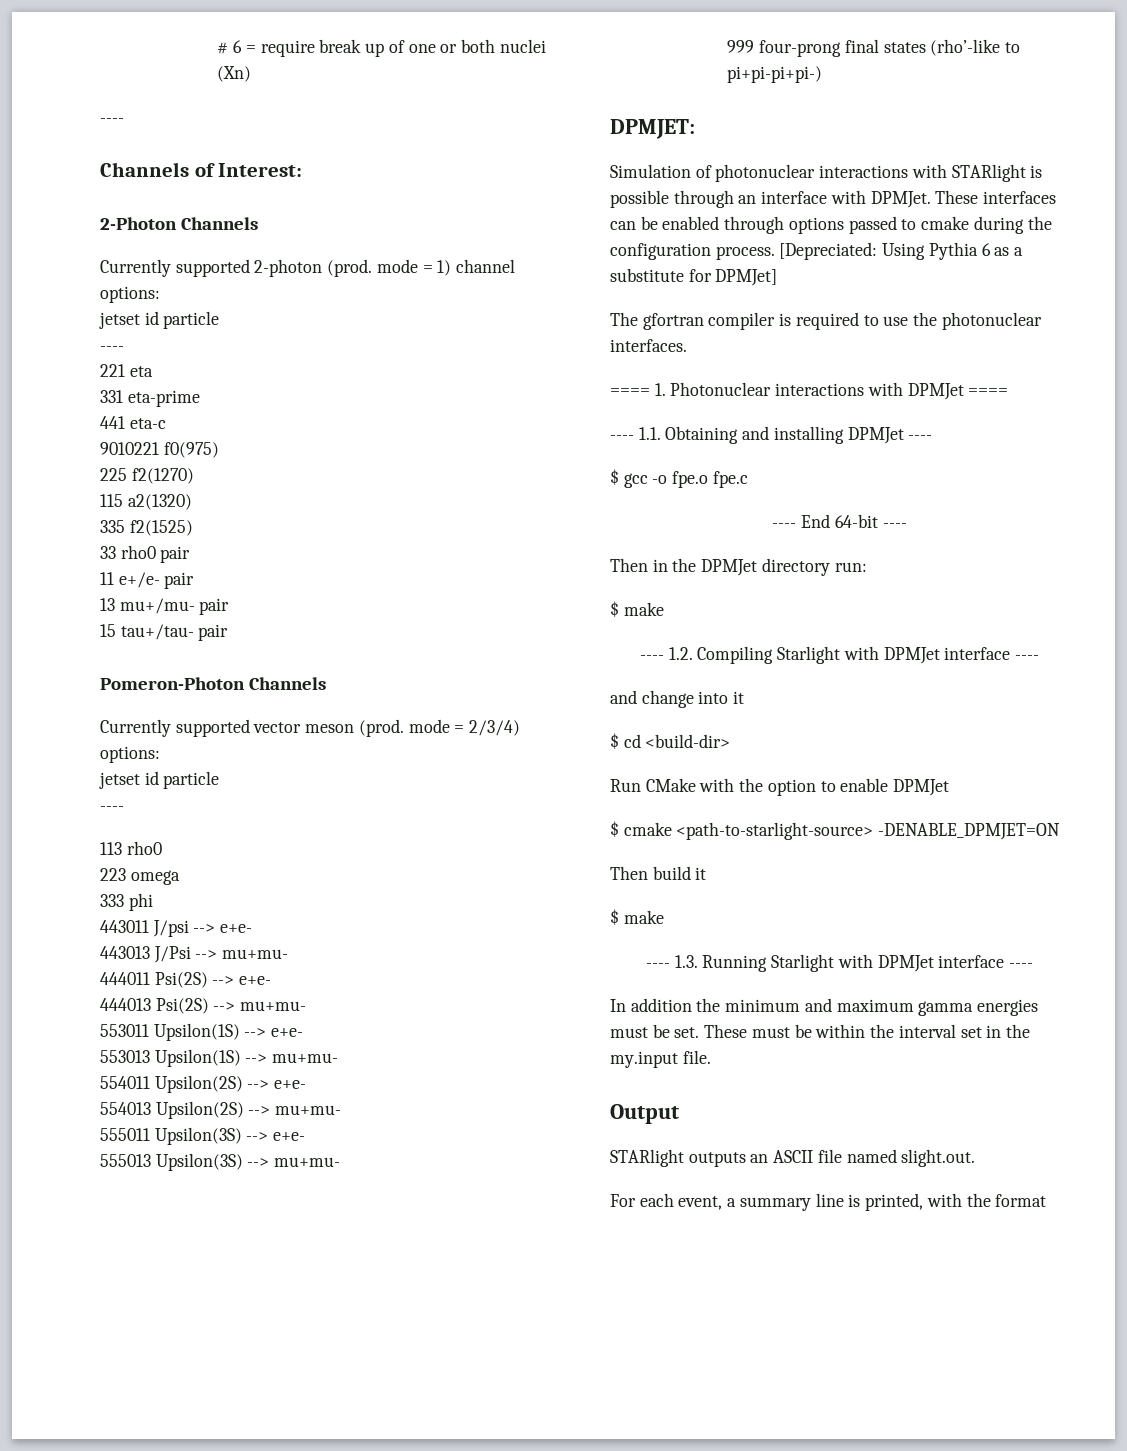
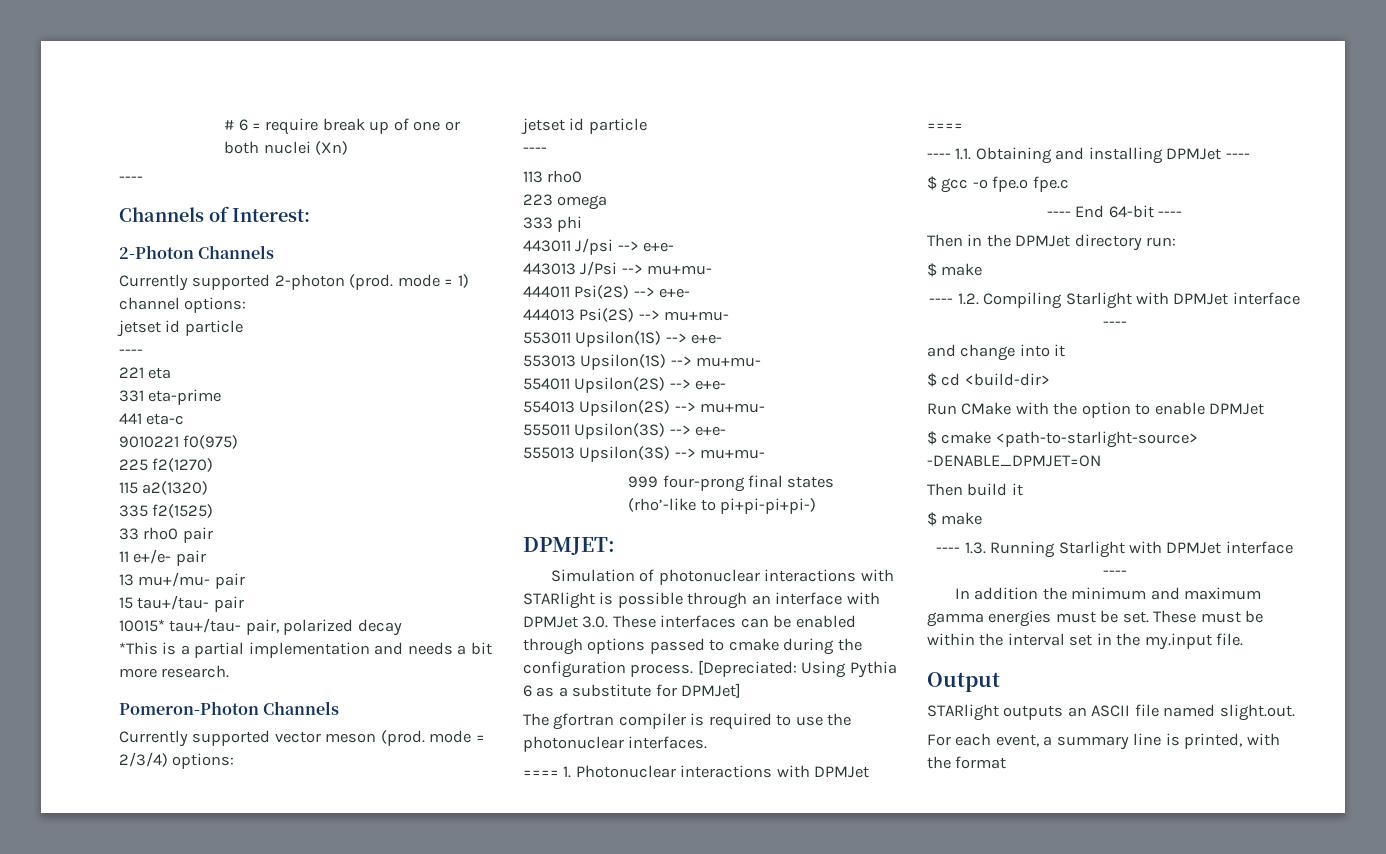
(229, 632) none -> [119,618,402,636] [119,642,492,658] [119,665,230,678] // 10015* tau+/tau- pair, polarized decay // *This is a partial implementation and needs a bit more research.
[870,191,931,208] DPMJet. -> [523,616,609,628] DPMJet 3.0.

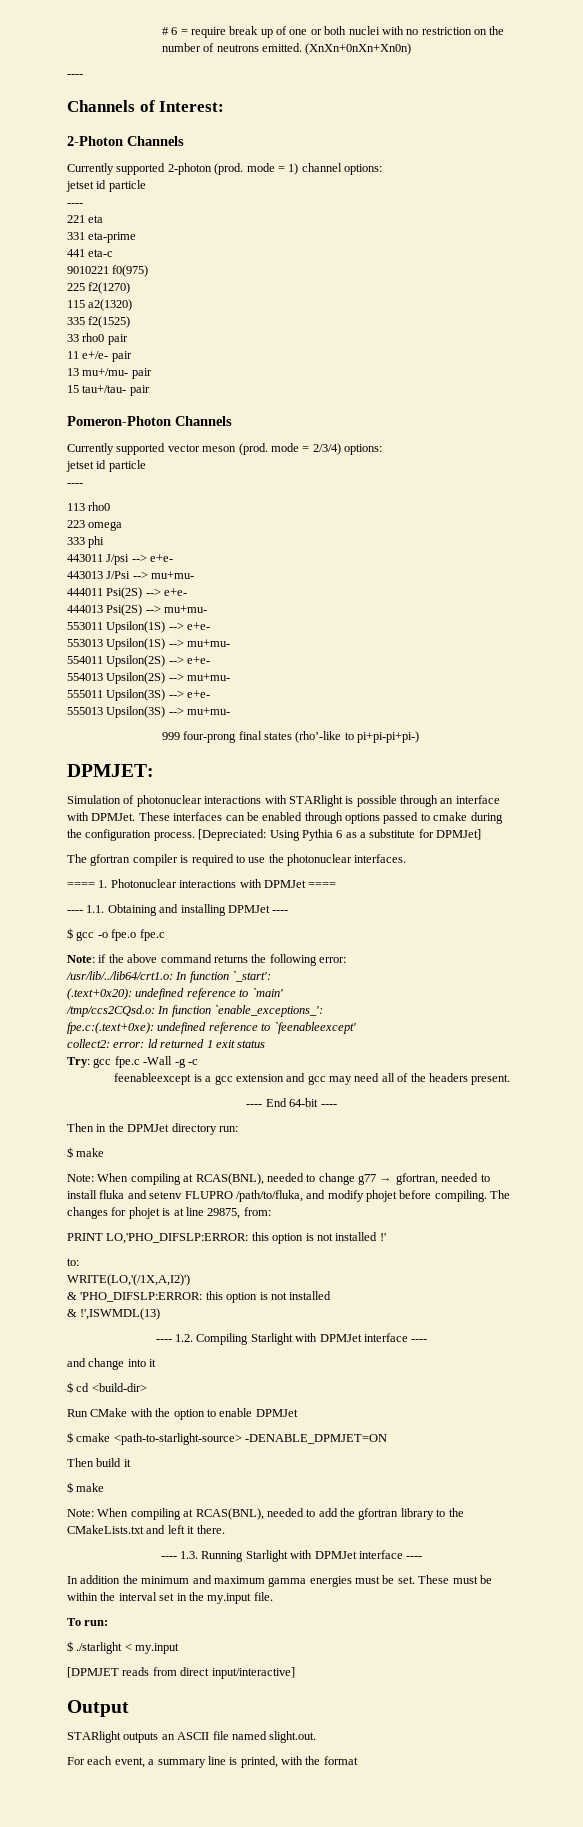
[314,141,348,155] (Xn) -> [381,26,505,35] [161,43,412,55] with no restriction on the number of neutrons emitted. (XnXn+0nXn+Xn0n)
[119,618,402,636] [119,642,492,658] [119,665,230,678] // 10015* tau+/tau- pair, polarized decay // *This is a partial implementation and needs a bit more research. -> (150, 390) none
[523,616,609,628] DPMJet 3.0. -> [91,813,136,821] DPMJet.
(1069, 184) none -> [67,954,346,966] [66,971,272,983] [67,988,283,1000] [66,1005,324,1017] [67,1022,356,1034] [67,1039,266,1048] [67,1056,198,1068] [114,1073,511,1085] // Note: if the above command returns the following error: // /usr/lib/../lib64/crt1.o: In function `_start': // (.text+0x20): undefined reference to `main' // /tmp/ccs2CQsd.o: In function `enable_exceptions_': // fpe.c:(.text+0xe): undefined reference to `feenableexcept' // collect2: error: ld returned 1 exit status // Try: gcc fpe.c -Wall -g -c // feenableexcept is a gcc extension and gcc may need all of the headers present.
(983, 269) none -> [67,1173,490,1185] [67,1190,511,1202] [67,1207,271,1219] [67,1232,386,1244] [67,1258,79,1266] [67,1274,190,1286] [67,1291,332,1303] [67,1308,161,1320] // Note: When compiling at RCAS(BNL), needed to change g77 → gfortran, needed to install fluka and setenv FLUPRO /path/to/fluka, and modify phojet before compiling. The changes for phojet is at line 29875, from: // PRINT LO,'PHO_DIFSLP:ERROR: this option is not installed !' // to: // WRITE(LO,'(/1X,A,I2)') // & 'PHO_DIFSLP:ERROR: this option is not installed // & !',ISWMDL(13)
(983, 518) none -> [67,1508,464,1520] [67,1525,225,1534] // Note: When compiling at RCAS(BNL), needed to add the gfortran library to the CMakeLists.txt and left it there.
(1244, 639) none -> [67,1618,109,1626] [67,1641,180,1654] [67,1667,295,1679] // To run: // $ ./starlight < my.input // [DPMJET reads from direct input/interactive]

